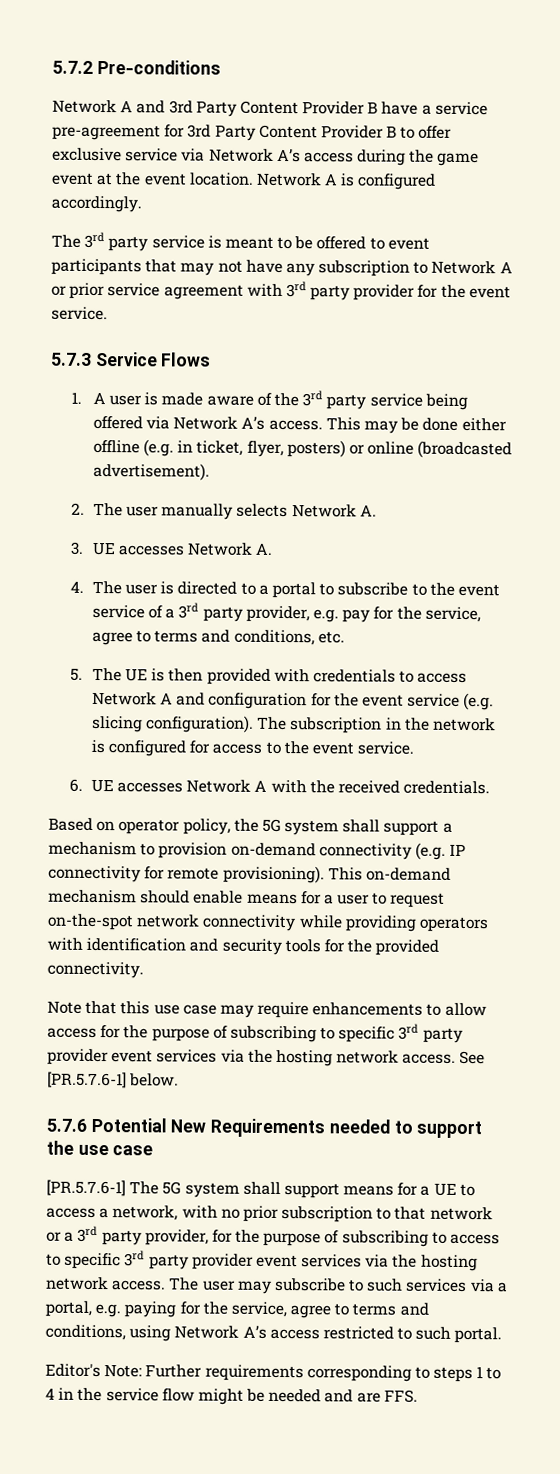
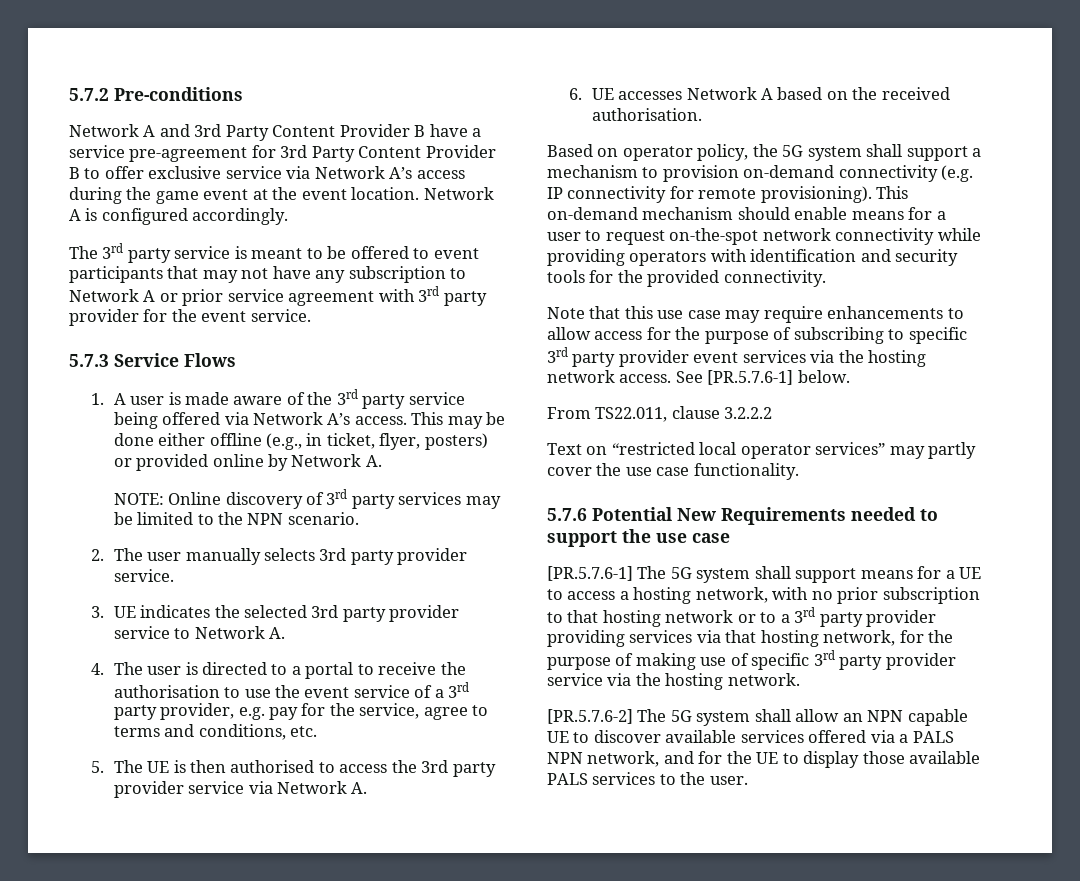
[143,439,175,457] (e.g. -> [266,433,303,450] (e.g.,
[367,440,513,459] [92,462,210,481] online (broadcasted advertisement). -> [136,454,382,471] [113,489,501,509] [113,512,359,525] provided online by Network A. // NOTE: Online discovery of 3rd party services may be limited to the NPN scenario.
[291,504,377,518] [70,541,186,556] Network A. // 3. UE accesses -> [319,548,468,565] [113,569,174,582] [91,605,460,622] [113,626,191,639] 3rd party provider service. // 3. UE indicates the selected 3rd party provider service to
[337,582,427,596] subscribe to -> [378,662,466,675] [113,685,271,698] receive the authorisation to use
[206,668,468,685] [91,691,495,711] [91,715,497,734] [90,739,415,757] provided with credentials to access Network A and configuration for the event service (e.g. slicing configuration). The subscription in the network is configured for access to the event service. -> [230,760,496,777] [113,781,368,798] authorised to access the 3rd party provider service via Network A.
[270,779,307,794] with -> [777,87,848,100] based on
[403,780,491,795] credentials. -> [591,108,702,121] authorisation.
(180, 1080) none -> [547,406,773,422] [547,442,977,459] [547,463,799,480] // From TS22.011, clause 3.2.2.2 // Text on “restricted local operator services” may partly cover the use case functionality.
(110, 1213) none -> [633,587,692,604] hosting
(427, 1213) none -> [602,610,661,627] hosting
[64,1225,501,1247] [46,1250,478,1272] [46,1276,508,1294] [45,1300,429,1319] [45,1324,503,1344] [45,1363,502,1383] [45,1387,418,1405] a 3rd party provider, for the purpose of subscribing to access to specific 3rd party provider event services via the hosting network access. The user may subscribe to such services via a portal, e.g. paying for the service, agree to terms and conditions, using Network A’s access restricted to such portal. // Editor's Note: Further requirements corresponding to steps 1 to 4 in the service flow might be needed and are FFS. -> [760,607,937,627] [547,630,954,647] [547,650,956,670] [547,673,800,690] [547,709,968,726] [547,730,954,743] [547,751,981,768] [547,772,748,785] to a 3rd party provider providing services via that hosting network, for the purpose of making use of specific 3rd party provider service via the hosting network. // [PR.5.7.6-2] The 5G system shall allow an NPN capable UE to discover available services offered via a PALS NPN network, and for the UE to display those available PALS services to the user.

